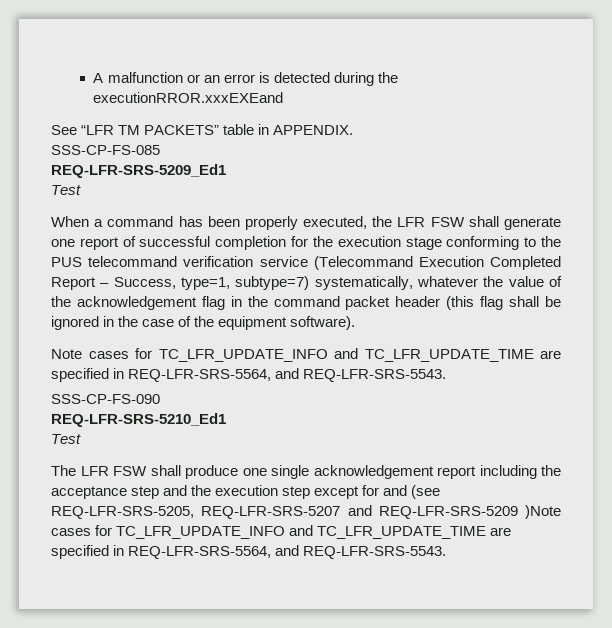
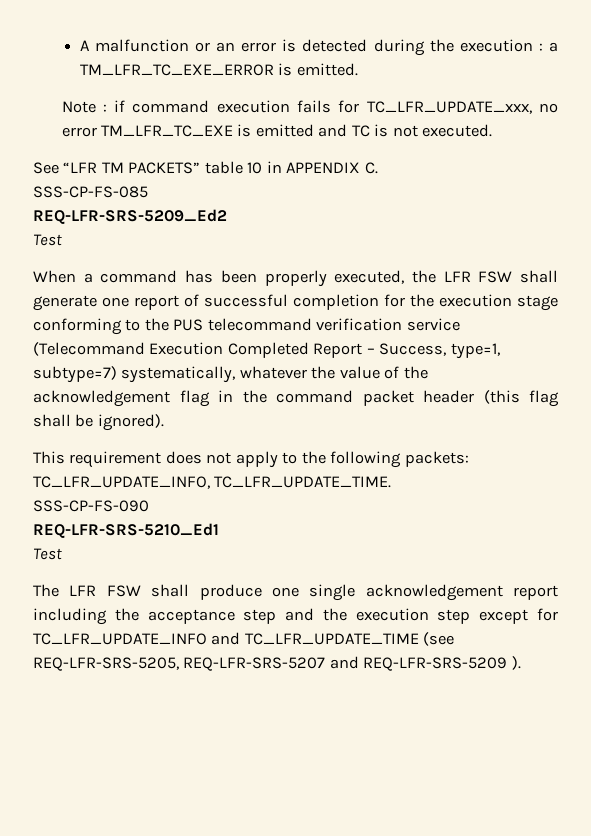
[93,92,284,103] executionRROR.xxxEXEand -> [459,39,559,52] [79,63,358,76] [61,100,559,114] [61,124,493,137] execution : a TM_LFR_TC_EXE_ERROR is emitted. // Note : if command execution fails for TC_LFR_UPDATE_xxx, no error TM_LFR_TC_EXE is emitted and TC is not executed.
[258,124,354,135] in APPENDIX. -> [247,161,378,174] 10 in APPENDIX C.
[51,164,226,178] REQ-LFR-SRS-5209_Ed1 -> [33,209,227,224] REQ-LFR-SRS-5209_Ed2
[51,316,356,330] [51,348,561,362] [51,368,447,382] ignored in the case of the equipment software). // Note cases for TC_LFR_UPDATE_INFO and TC_LFR_UPDATE_TIME are specified in REQ-LFR-SRS-5564, and REQ-LFR-SRS-5543. -> [97,414,164,431] [33,451,469,468] [33,476,392,489] ignored). // This requirement does not apply to the following packets: TC_LFR_UPDATE_INFO, TC_LFR_UPDATE_TIME.
[383,485,408,496] and -> [33,632,419,645] TC_LFR_UPDATE_INFO and TC_LFR_UPDATE_TIME
[525,505,561,519] [51,525,512,539] [51,545,447,559] )Note cases for TC_LFR_UPDATE_INFO and TC_LFR_UPDATE_TIME are specified in REQ-LFR-SRS-5564, and REQ-LFR-SRS-5543. -> [511,656,521,670] ).

